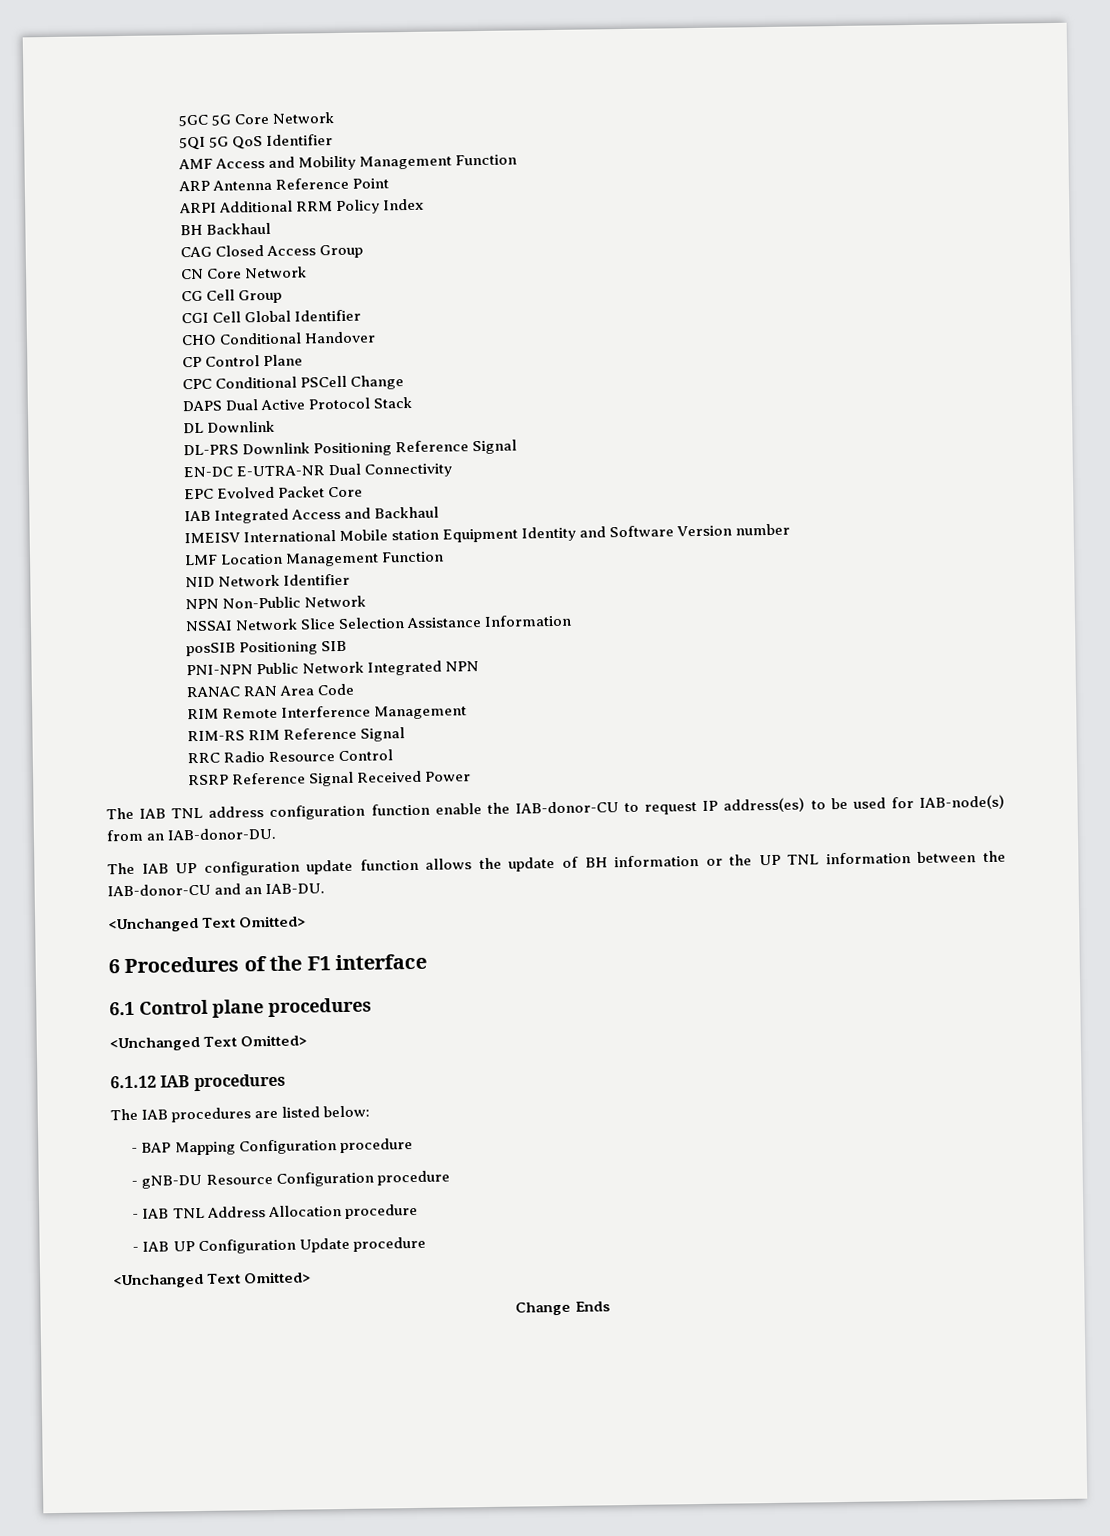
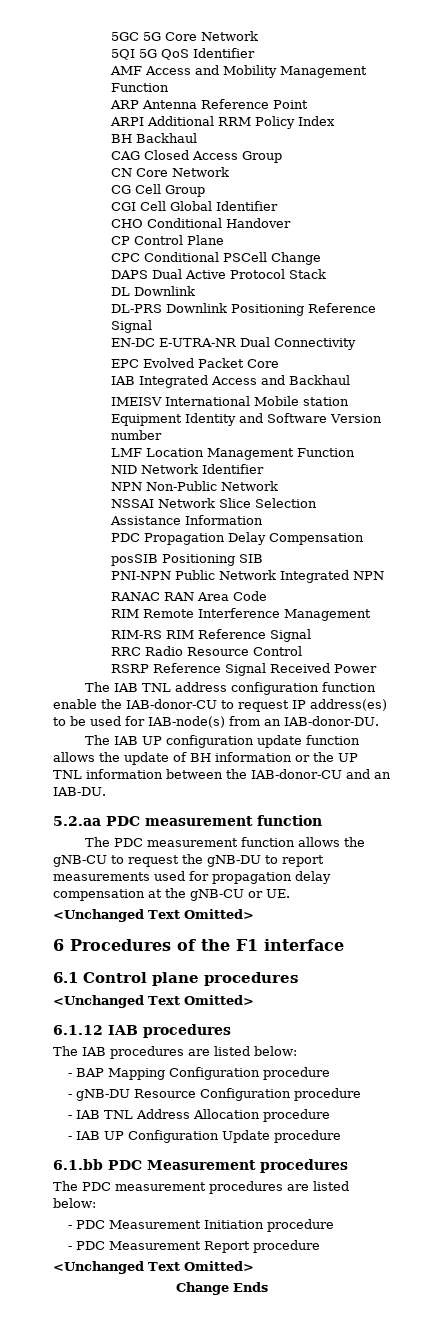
(572, 620) none -> [111,532,365,545] // PDC Propagation Delay Compensation
(326, 889) none -> [53,815,322,826] [84,837,365,847] [53,854,324,867] [53,871,331,884] [53,888,290,901] // 5.2.aa PDC measurement function // The PDC measurement function allows the gNB-CU to request the gNB-DU to report measurements used for propagation delay compensation at the gNB-CU or UE.
(426, 1244) none -> [53,1159,348,1173] [53,1181,349,1194] [53,1198,96,1208] [67,1219,334,1232] [67,1240,320,1253] // 6.1.bb PDC Measurement procedures // The PDC measurement procedures are listed below: // - PDC Measurement Initiation procedure // - PDC Measurement Report procedure

